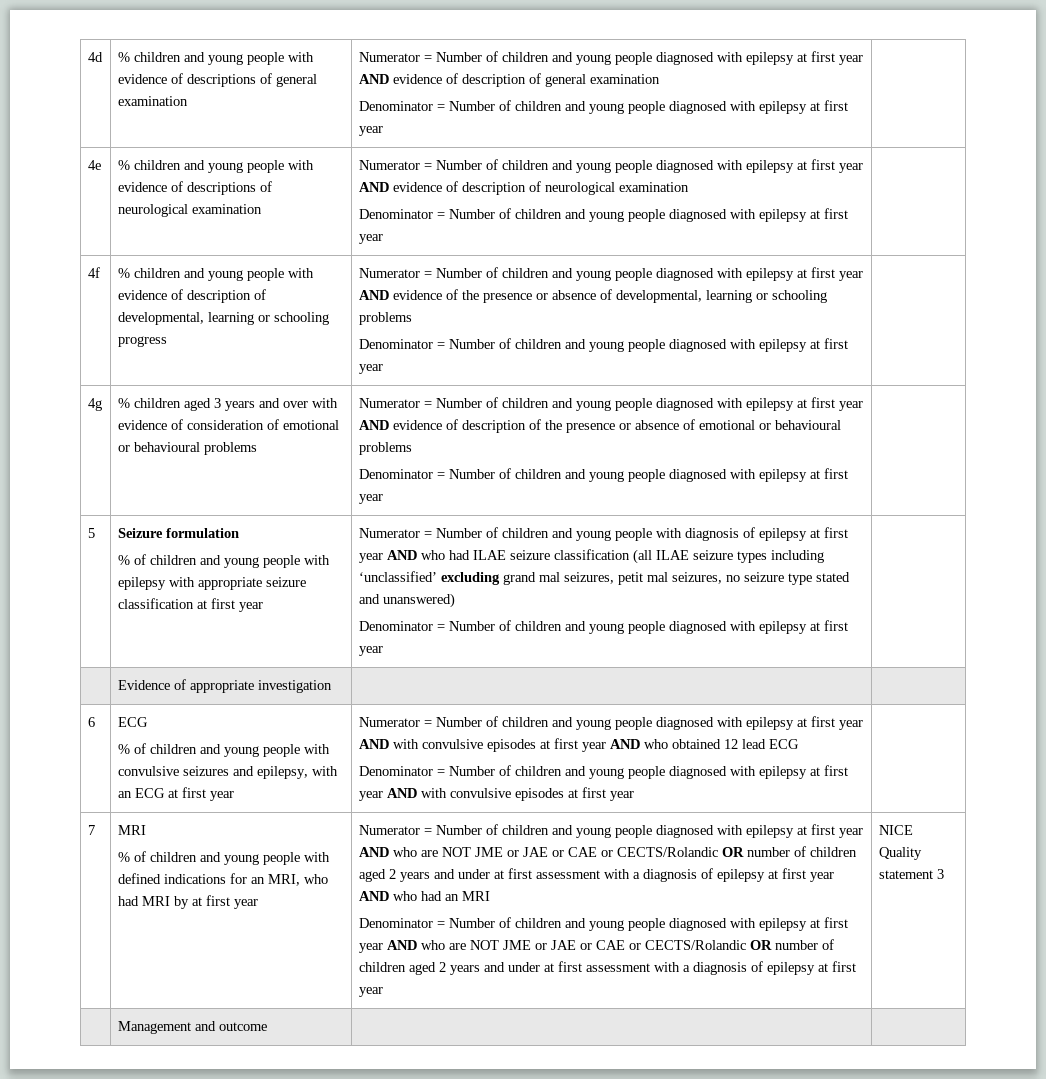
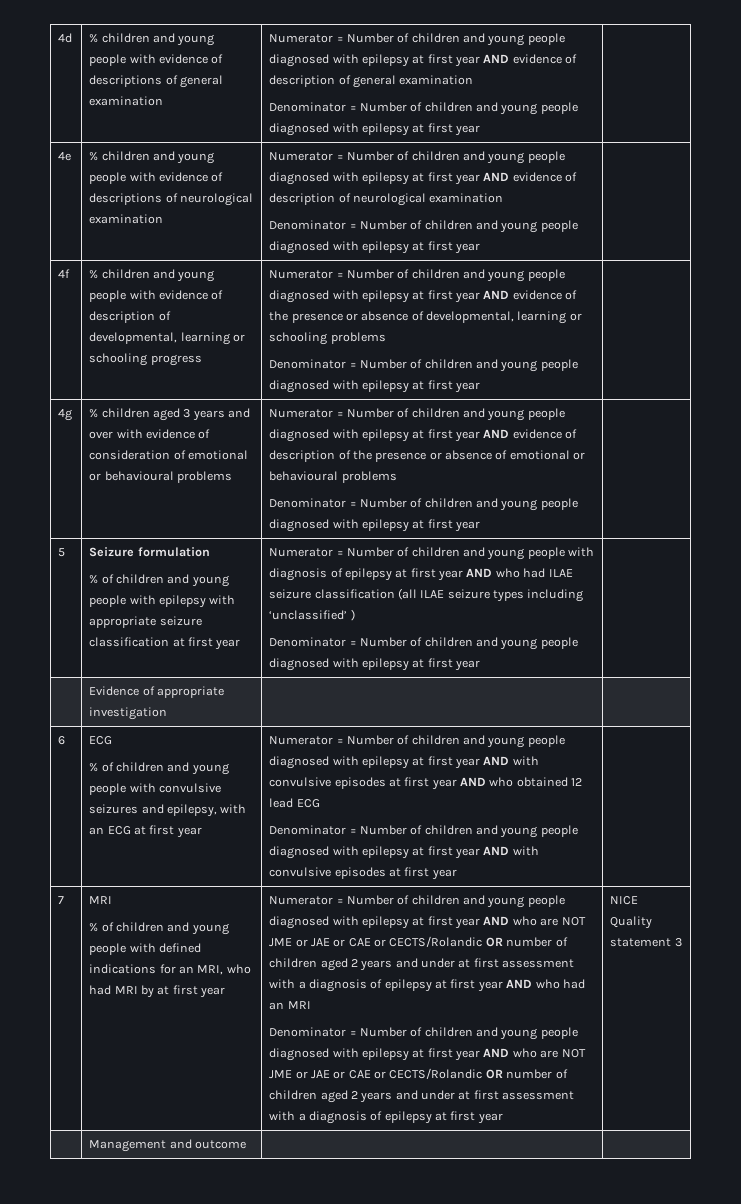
[440,572,850,585] [358,593,455,608] excluding grand mal seizures, petit mal seizures, no seizure type stated and unanswered) -> [350,609,355,621] )

